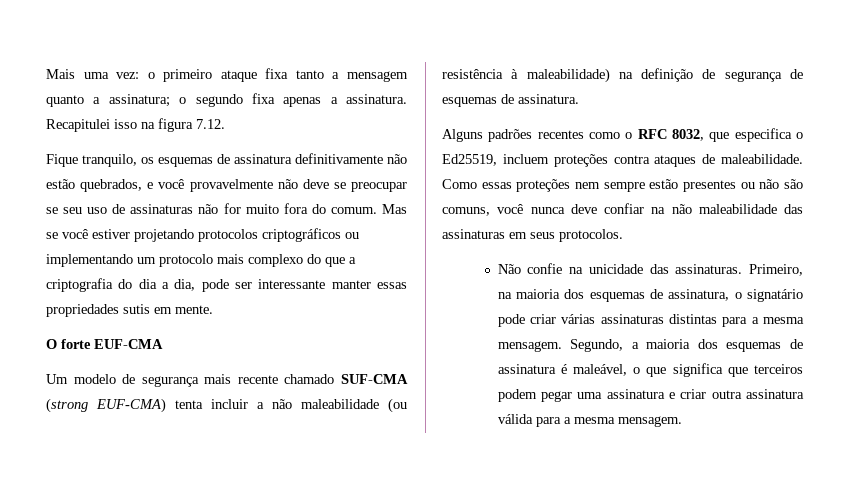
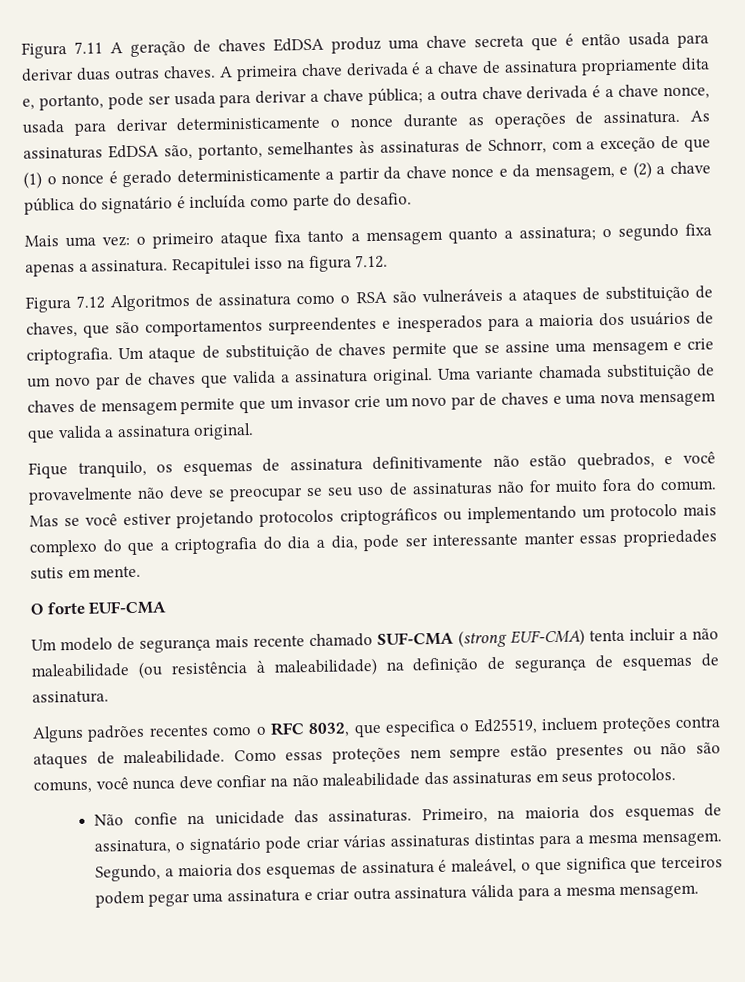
(46, 74) none -> [21,32,709,59] [21,57,711,82] [22,84,710,111] [22,110,711,136] [23,135,711,160] [23,161,711,189] [24,192,412,215] Figura 7.11 A geração de chaves EdDSA produz uma chave secreta que é então usada para derivar duas outras chaves. A primeira chave derivada é a chave de assinatura propriamente dita e, portanto, pode ser usada para derivar a chave pública; a outra chave derivada é a chave nonce, usada para derivar deterministicamente o nonce durante as operações de assinatura. As assinaturas EdDSA são, portanto, semelhantes às assinaturas de Schnorr, com a exceção de que (1) o nonce é gerado deterministicamente a partir da chave nonce e da mensagem, e (2) a chave pública do signatário é incluída como parte do desafio. //
(225, 124) none -> [25,285,713,313] [26,311,715,338] [26,338,714,365] [27,363,715,390] [27,392,716,416] [27,422,255,443] // Figura 7.12 Algoritmos de assinatura como o RSA são vulneráveis a ataques de substituição de chaves, que são comportamentos surpreendentes e inesperados para a maioria dos usuários de criptografia. Um ataque de substituição de chaves permite que se assine uma mensagem e crie um novo par de chaves que valida a assinatura original. Uma variante chamada substituição de chaves de mensagem permite que um invasor crie um novo par de chaves e uma nova mensagem que valida a assinatura original.

